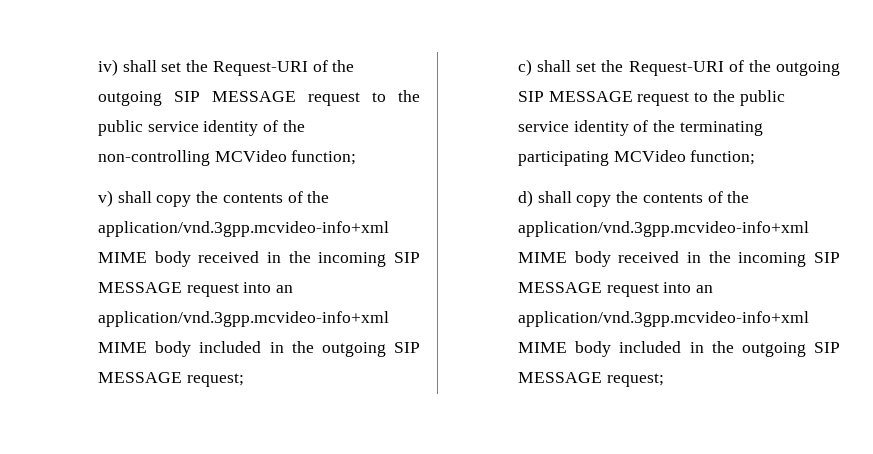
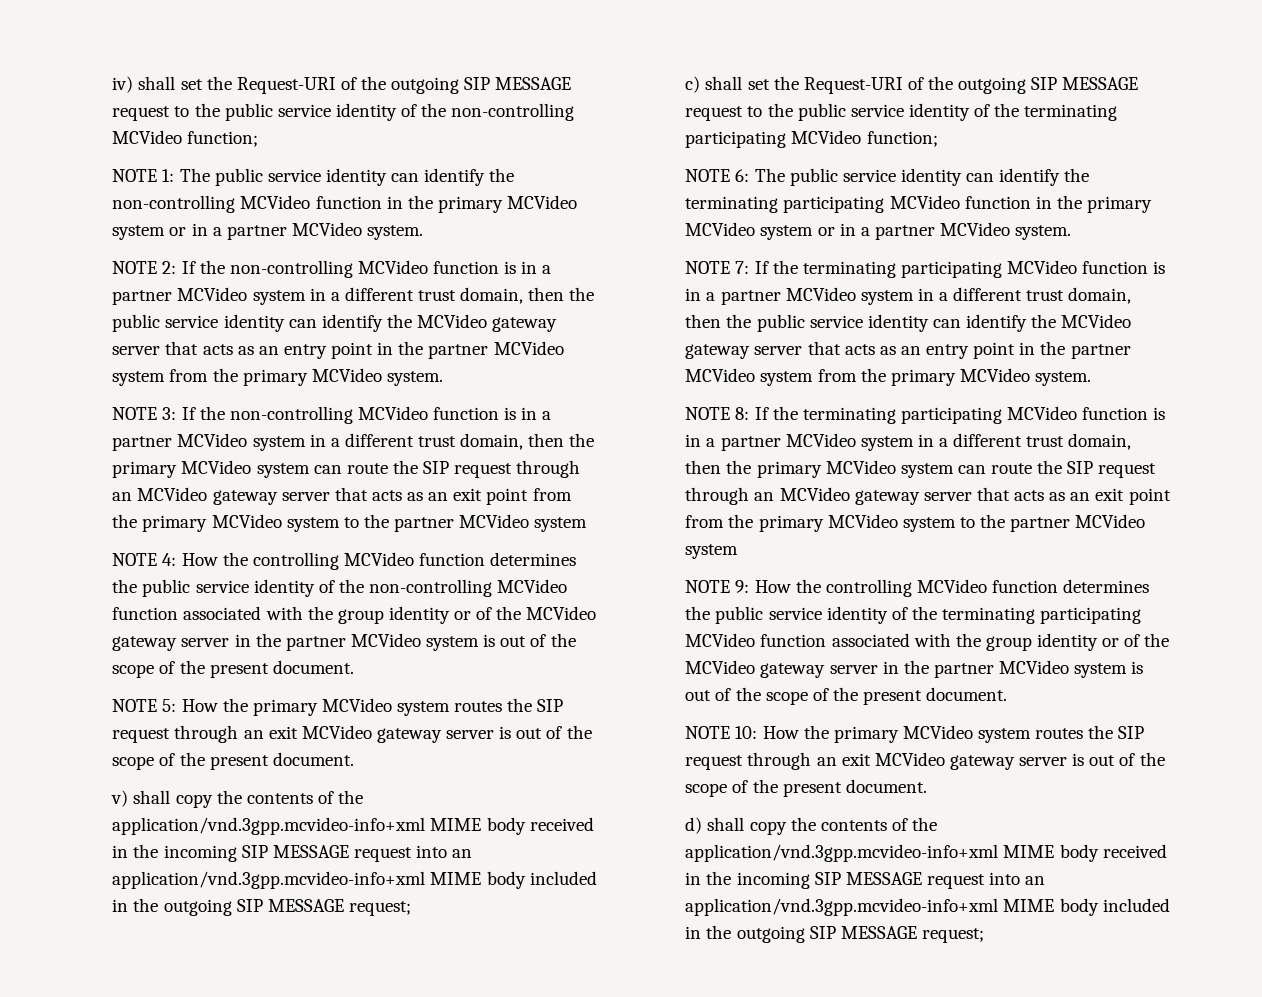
(357, 157) none -> [112,168,515,186] [112,195,578,213] [112,222,424,240] [112,260,552,278] [112,287,595,305] [112,314,558,332] [112,341,564,359] [112,368,443,386] [112,406,552,424] [112,433,595,451] [112,460,581,478] [112,487,572,505] [112,514,588,532] [112,552,577,570] [112,579,568,597] [112,606,597,624] [112,633,576,651] [112,660,354,678] [112,698,564,716] [112,725,592,743] [112,752,354,770] // NOTE 1: The public service identity can identify the non-controlling MCVideo function in the primary MCVideo system or in a partner MCVideo system. // NOTE 2: If the non-controlling MCVideo function is in a partner MCVideo system in a different trust domain, then the public service identity can identify the MCVideo gateway server that acts as an entry point in the partner MCVideo system from the primary MCVideo system. // NOTE 3: If the non-controlling MCVideo function is in a partner MCVideo system in a different trust domain, then the primary MCVideo system can route the SIP request through an MCVideo gateway server that acts as an exit point from the primary MCVideo system to the partner MCVideo system // NOTE 4: How the controlling MCVideo function determines the public service identity of the non-controlling MCVideo function associated with the group identity or of the MCVideo gateway server in the partner MCVideo system is out of the scope of the present document. // NOTE 5: How the primary MCVideo system routes the SIP request through an exit MCVideo gateway server is out of the scope of the present document.
(756, 157) none -> [685,168,1090,186] [685,195,1153,213] [685,222,1072,240] [685,260,1166,278] [685,287,1132,305] [685,314,1132,332] [685,341,1131,359] [685,368,1092,386] [685,406,1166,424] [685,433,1132,451] [685,460,1157,478] [685,487,1171,505] [685,514,1146,532] [685,544,739,559] [685,579,1150,597] [685,606,1142,624] [685,633,1170,651] [685,660,1144,678] [685,687,1008,705] [685,725,1145,743] [685,752,1165,770] [685,779,927,797] // NOTE 6: The public service identity can identify the terminating participating MCVideo function in the primary MCVideo system or in a partner MCVideo system. // NOTE 7: If the terminating participating MCVideo function is in a partner MCVideo system in a different trust domain, then the public service identity can identify the MCVideo gateway server that acts as an entry point in the partner MCVideo system from the primary MCVideo system. // NOTE 8: If the terminating participating MCVideo function is in a partner MCVideo system in a different trust domain, then the primary MCVideo system can route the SIP request through an MCVideo gateway server that acts as an exit point from the primary MCVideo system to the partner MCVideo system // NOTE 9: How the controlling MCVideo function determines the public service identity of the terminating participating MCVideo function associated with the group identity or of the MCVideo gateway server in the partner MCVideo system is out of the scope of the present document. // NOTE 10: How the primary MCVideo system routes the SIP request through an exit MCVideo gateway server is out of the scope of the present document.

